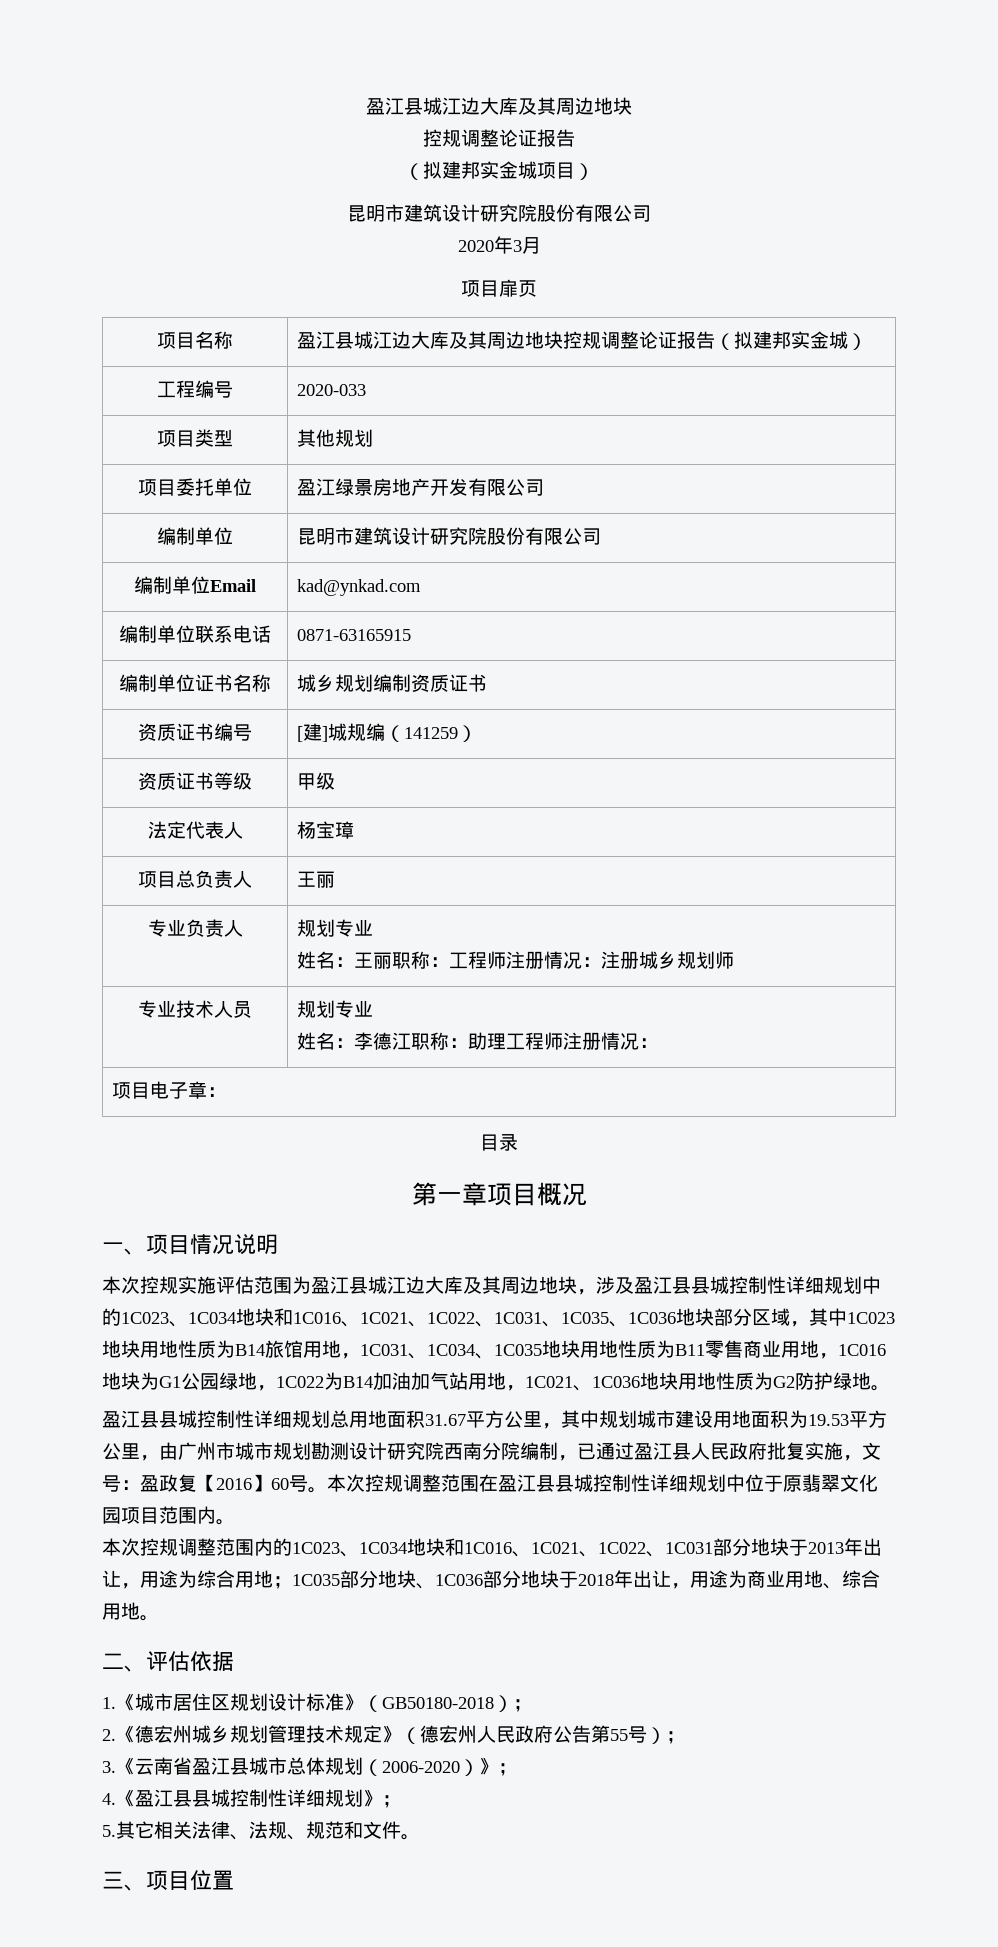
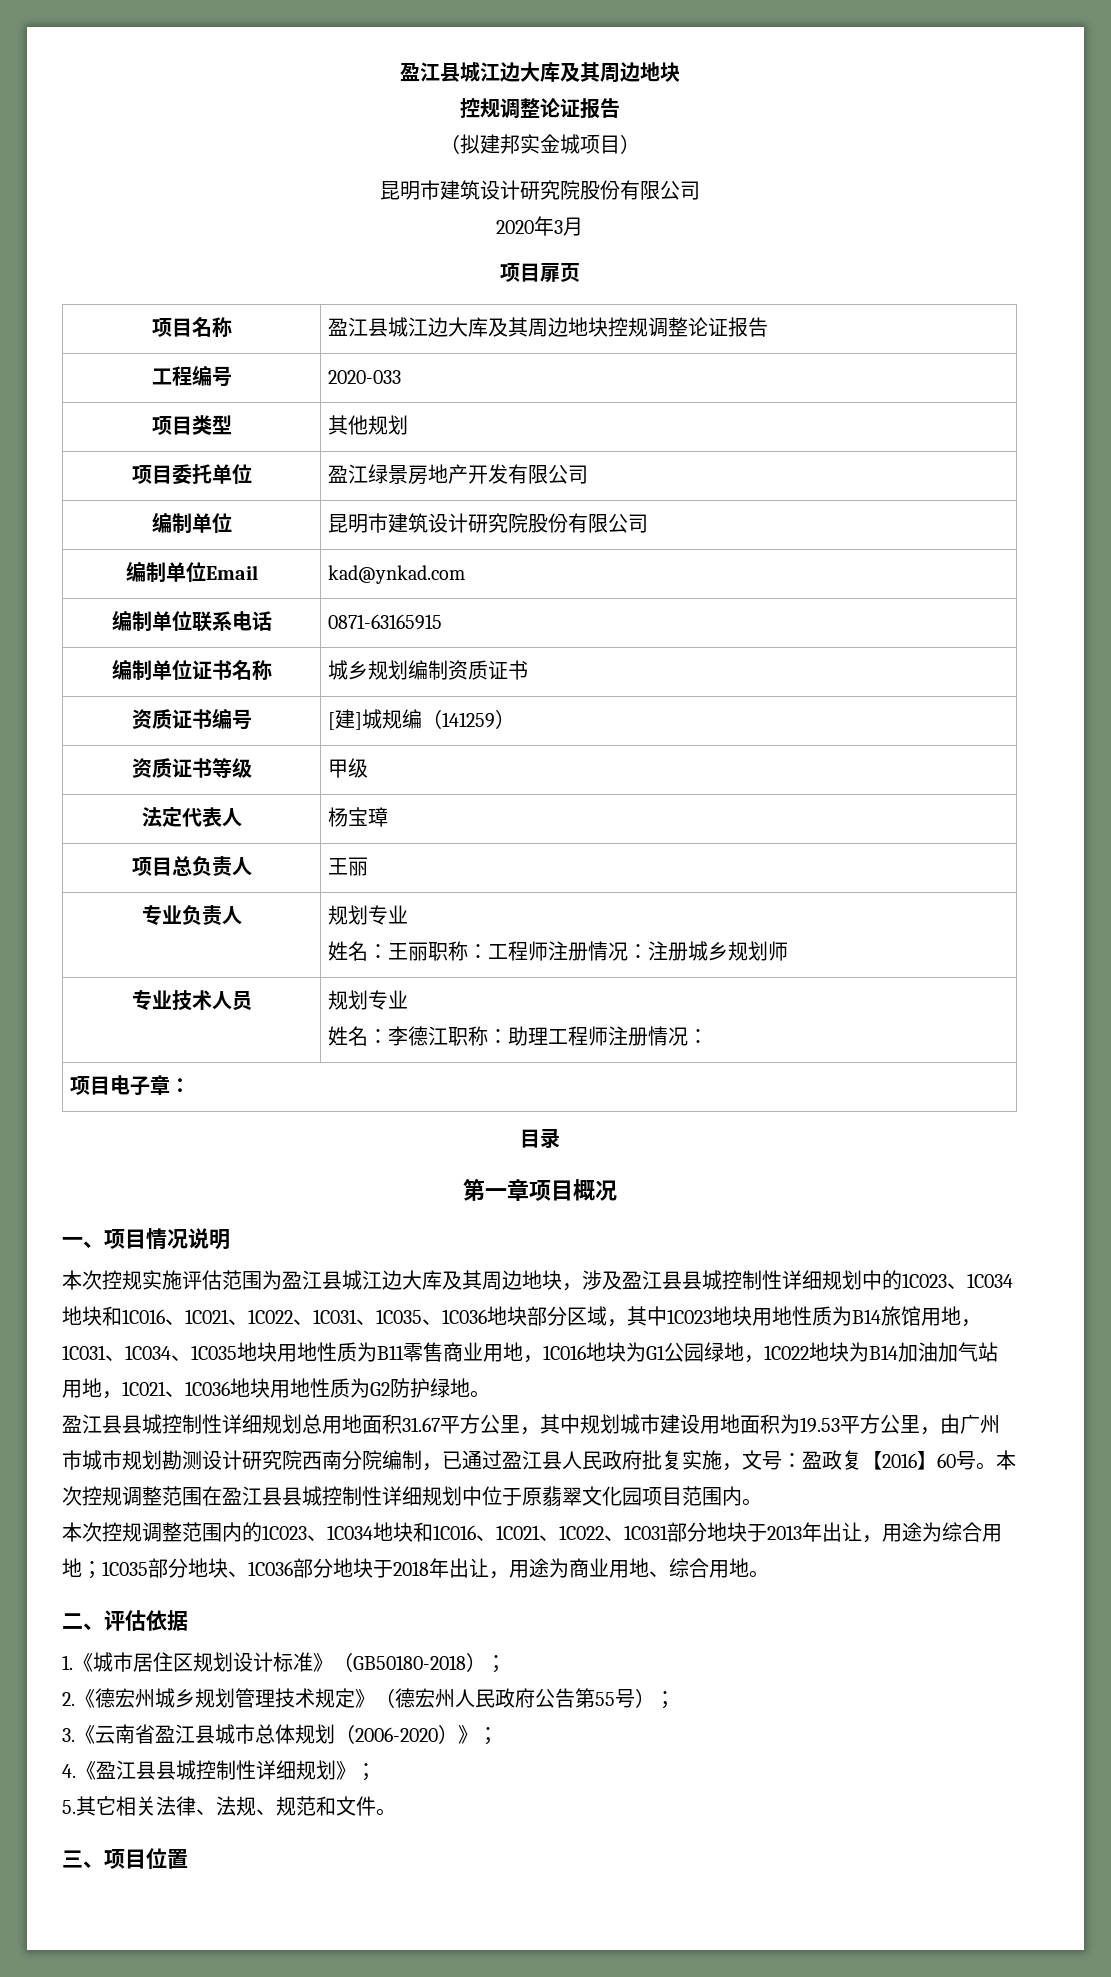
[714,331,867,350] （拟建邦实金城） -> (769, 327) none
(324, 1382) none -> [809,1342,849,1362] 地块

